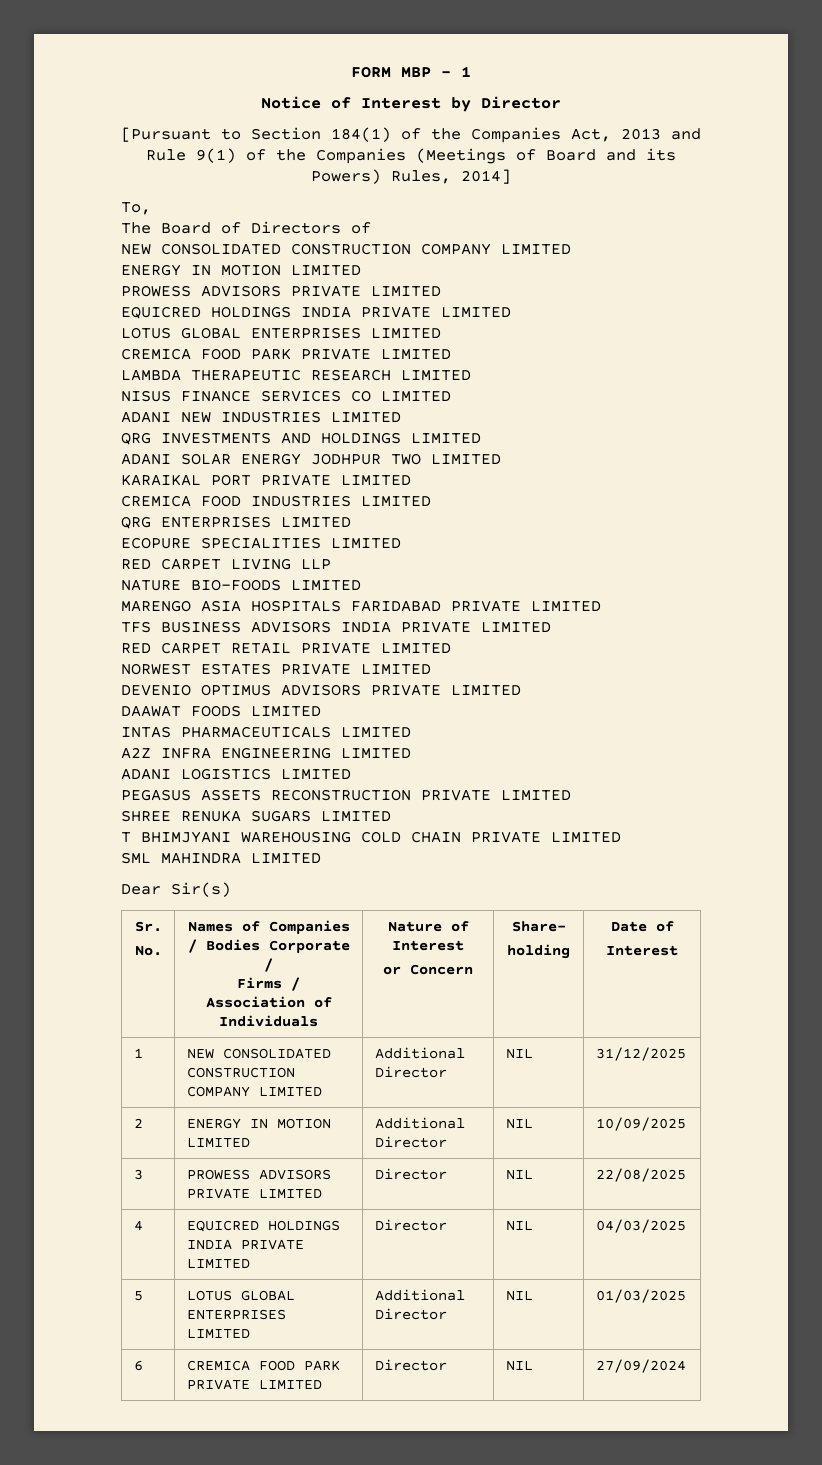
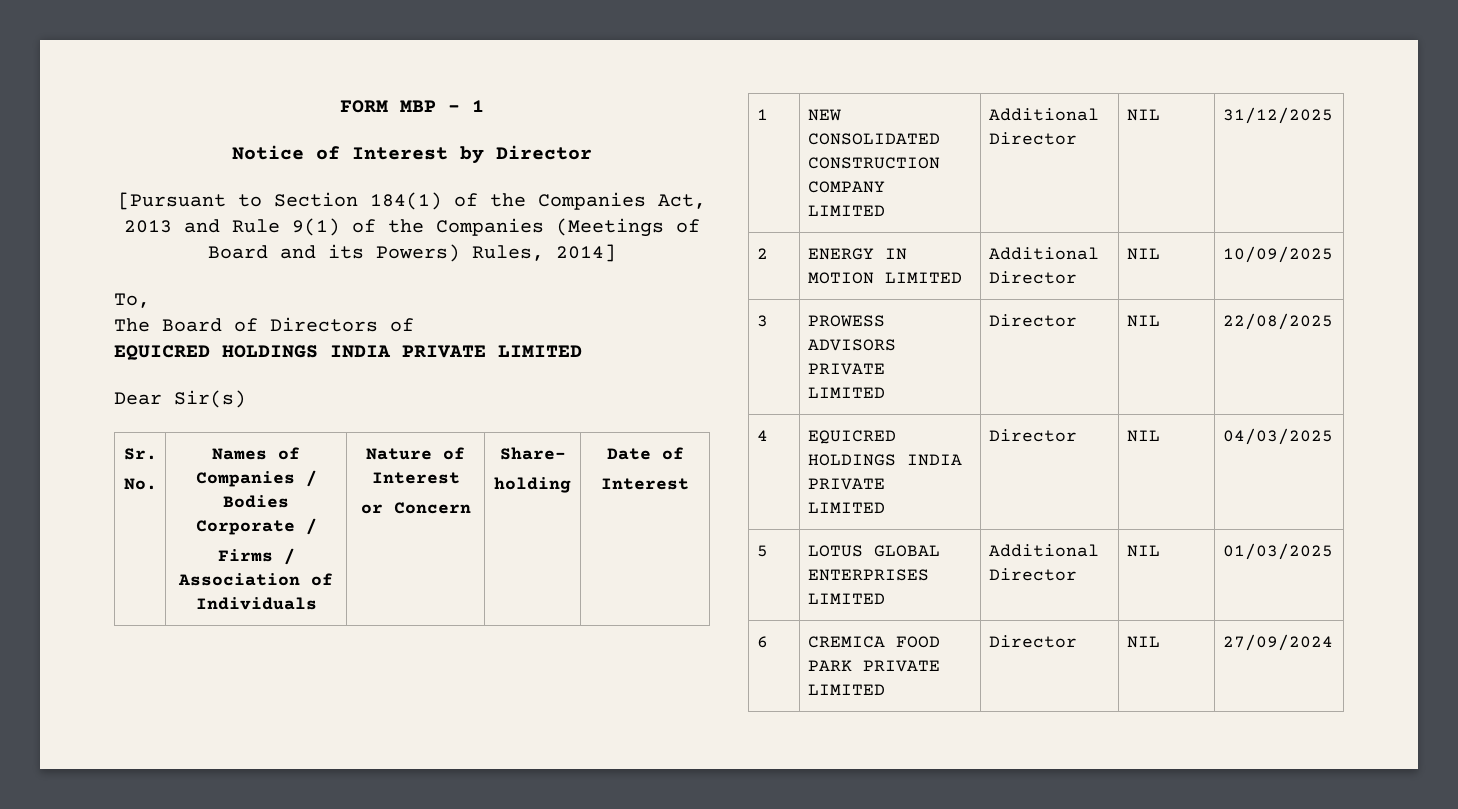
[121,243,571,255] [121,264,361,276] [121,285,441,297] [121,306,511,319] [121,327,441,339] [121,348,451,360] [121,369,471,381] [121,390,451,402] [121,411,401,423] [121,432,481,445] [121,453,501,465] [121,474,411,486] [121,495,431,507] [121,516,351,529] [121,537,401,549] [121,558,331,570] [121,579,361,591] [121,600,601,612] [121,621,551,633] [121,642,451,654] [121,663,431,675] [121,684,521,696] [121,705,321,717] [121,726,411,738] [121,747,411,759] [121,768,351,780] [121,789,571,801] [121,810,391,822] [121,831,621,843] [121,852,321,864] // NEW CONSOLIDATED CONSTRUCTION COMPANY LIMITED // ENERGY IN MOTION LIMITED // PROWESS ADVISORS PRIVATE LIMITED // EQUICRED HOLDINGS INDIA PRIVATE LIMITED // LOTUS GLOBAL ENTERPRISES LIMITED // CREMICA FOOD PARK PRIVATE LIMITED // LAMBDA THERAPEUTIC RESEARCH LIMITED // NISUS FINANCE SERVICES CO LIMITED // ADANI NEW INDUSTRIES LIMITED // QRG INVESTMENTS AND HOLDINGS LIMITED // ADANI SOLAR ENERGY JODHPUR TWO LIMITED // KARAIKAL PORT PRIVATE LIMITED // CREMICA FOOD INDUSTRIES LIMITED // QRG ENTERPRISES LIMITED // ECOPURE SPECIALITIES LIMITED // RED CARPET LIVING LLP // NATURE BIO-FOODS LIMITED // MARENGO ASIA HOSPITALS FARIDABAD PRIVATE LIMITED // TFS BUSINESS ADVISORS INDIA PRIVATE LIMITED // RED CARPET RETAIL PRIVATE LIMITED // NORWEST ESTATES PRIVATE LIMITED // DEVENIO OPTIMUS ADVISORS PRIVATE LIMITED // DAAWAT FOODS LIMITED // INTAS PHARMACEUTICALS LIMITED // A2Z INFRA ENGINEERING LIMITED // ADANI LOGISTICS LIMITED // PEGASUS ASSETS RECONSTRUCTION PRIVATE LIMITED // SHREE RENUKA SUGARS LIMITED // T BHIMJYANI WAREHOUSING COLD CHAIN PRIVATE LIMITED // SML MAHINDRA LIMITED -> [114,345,582,360] // EQUICRED HOLDINGS INDIA PRIVATE LIMITED

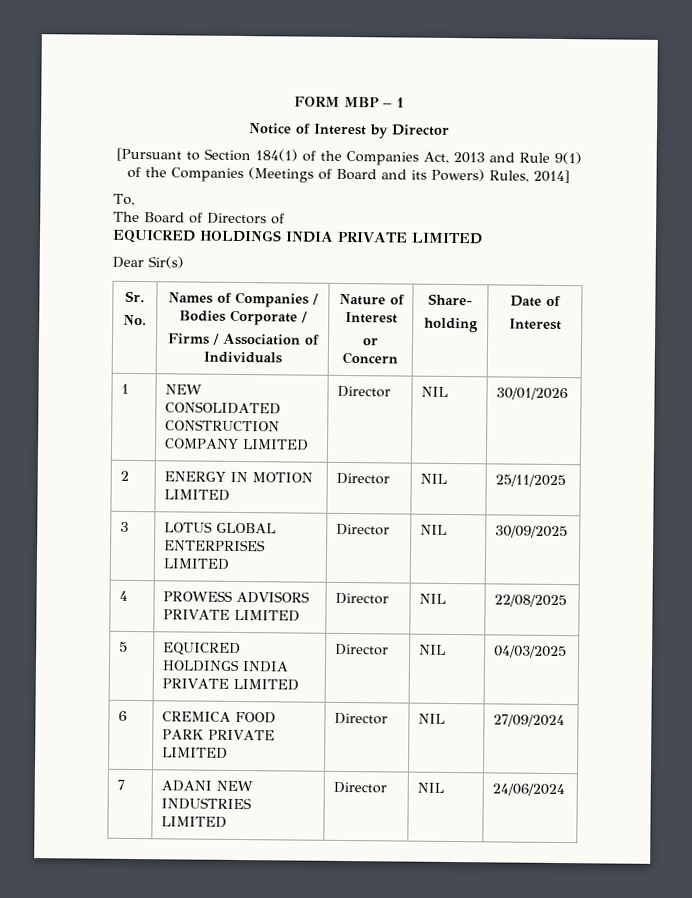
[988,108,1099,121] [988,132,1077,145] [1126,109,1160,121] [1222,107,1333,124] Additional Director | NIL | 31/12/2025 -> [337,385,392,398] [421,386,449,397] [496,387,569,401] Director | NIL | 30/01/2026
[988,247,1099,260] [988,271,1077,284] [1126,248,1160,260] [1222,246,1333,263] Additional Director | NIL | 10/09/2025 -> [336,472,391,485] [420,473,448,484] [495,474,567,488] Director | NIL | 25/11/2025
(768, 321) none -> [164,521,277,534] [164,539,267,552] [163,558,230,570] [336,523,391,536] [420,524,448,535] [495,525,569,539] [119,590,129,601] | LOTUS GLOBAL ENTERPRISES LIMITED | Director | NIL | 30/09/2025 // 4
[756,430,768,441] 4 -> [119,641,129,652] 5
[756,545,768,557] [807,545,940,557] [807,569,929,581] [807,593,885,604] [988,544,1099,557] [988,568,1077,581] [1126,545,1160,557] [1222,543,1333,560] // 5 | LOTUS GLOBAL ENTERPRISES LIMITED | Additional Director | NIL | 01/03/2025 -> (568, 652) none
(1333, 642) none -> [117,779,126,790] [161,780,254,792] [161,797,253,811] [161,816,228,828] [333,781,388,794] [417,782,445,793] [492,783,566,797] // 7 | ADANI NEW INDUSTRIES LIMITED | Director | NIL | 24/06/2024

